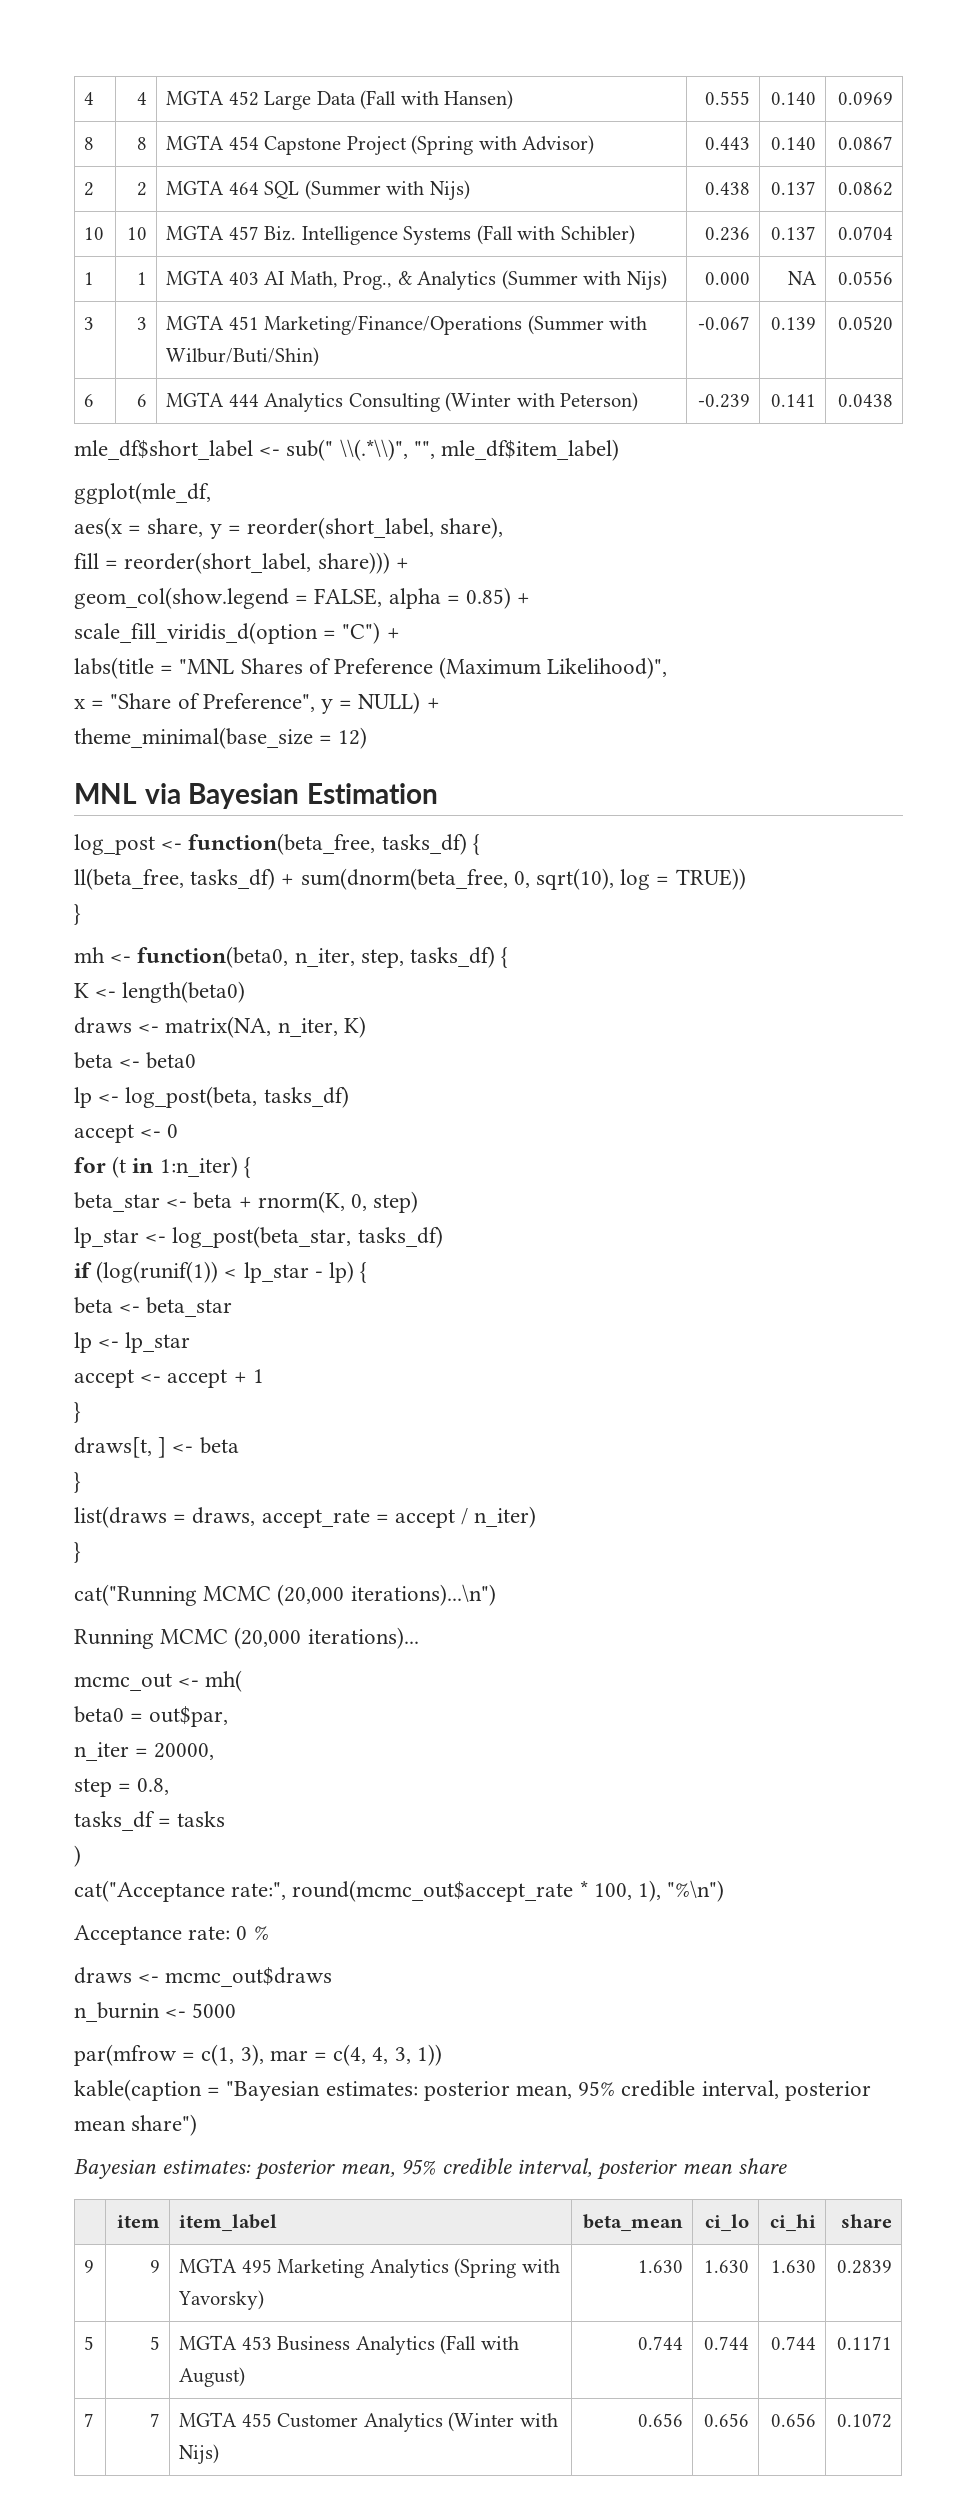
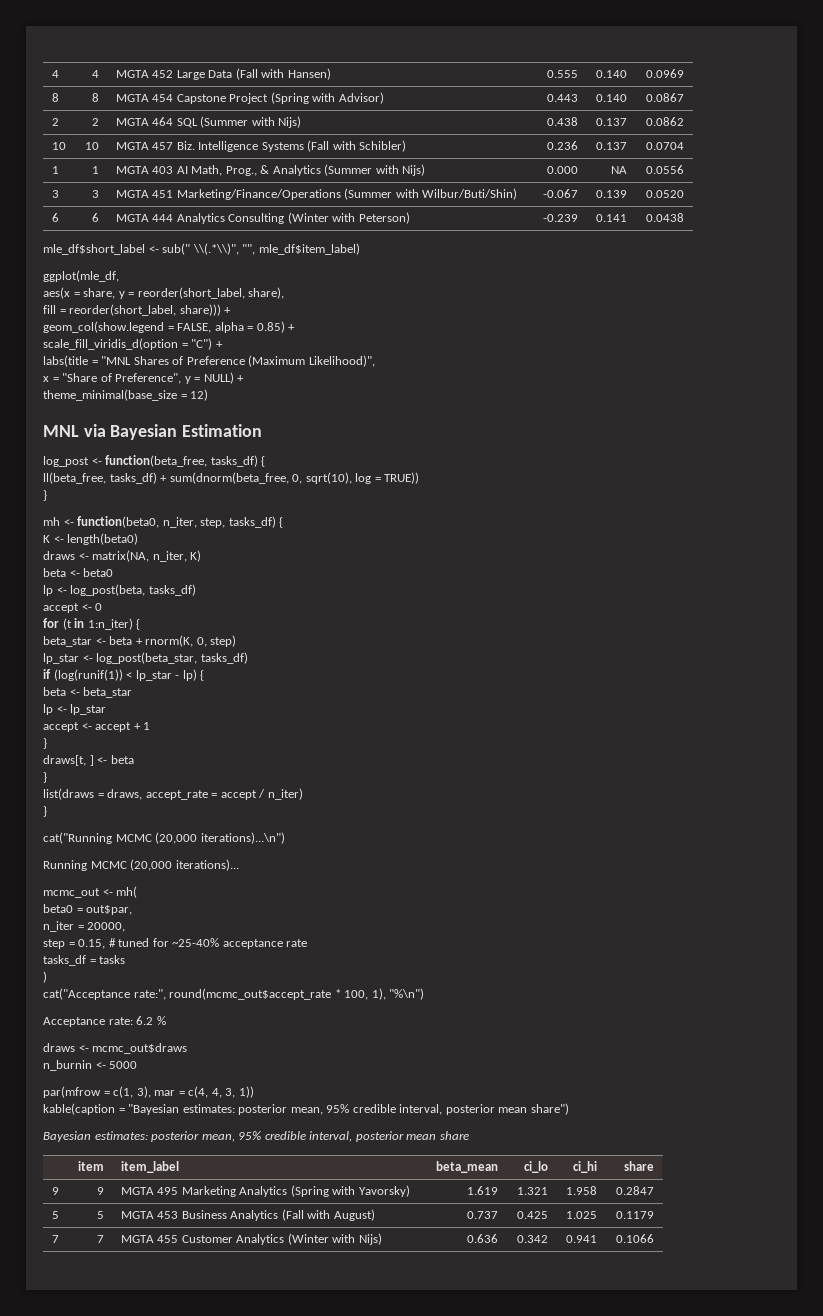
[137,1778,170,1795] 0.8, -> [78,938,308,949] 0.15, # tuned for ~25-40% acceptance rate
[236,1926,248,1940] 0 -> [136,1016,154,1025] 6.2
[637,2260,683,2273] [703,2260,749,2273] [770,2260,816,2273] [836,2260,892,2274] 1.630 | 1.630 | 1.630 | 0.2839 -> [467,1186,499,1195] [517,1187,549,1195] [566,1186,598,1195] [616,1186,655,1195] 1.619 | 1.321 | 1.958 | 0.2847
[637,2336,683,2350] [703,2336,749,2350] [770,2336,816,2350] [836,2336,892,2350] 0.744 | 0.744 | 0.744 | 0.1171 -> [467,1211,499,1219] [517,1211,549,1219] [566,1211,598,1219] [616,1211,655,1219] 0.737 | 0.425 | 1.025 | 0.1179
[637,2413,683,2427] [703,2413,749,2427] [770,2413,816,2427] [836,2413,892,2428] 0.656 | 0.656 | 0.656 | 0.1072 -> [467,1234,499,1243] [517,1235,549,1243] [566,1235,598,1243] [616,1234,655,1243] 0.636 | 0.342 | 0.941 | 0.1066

